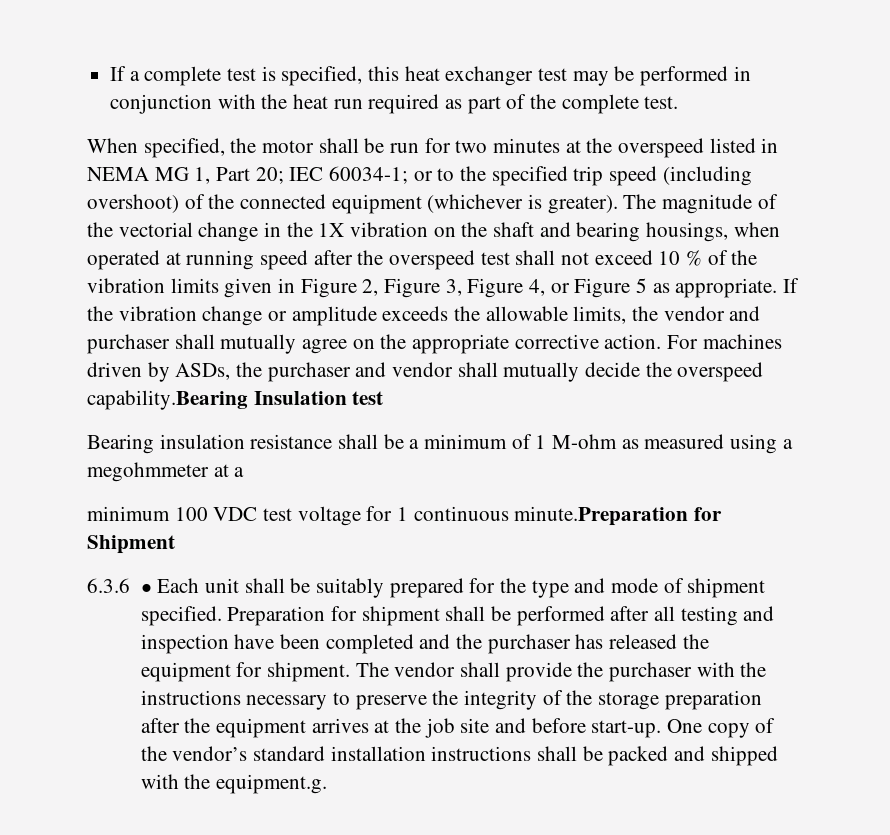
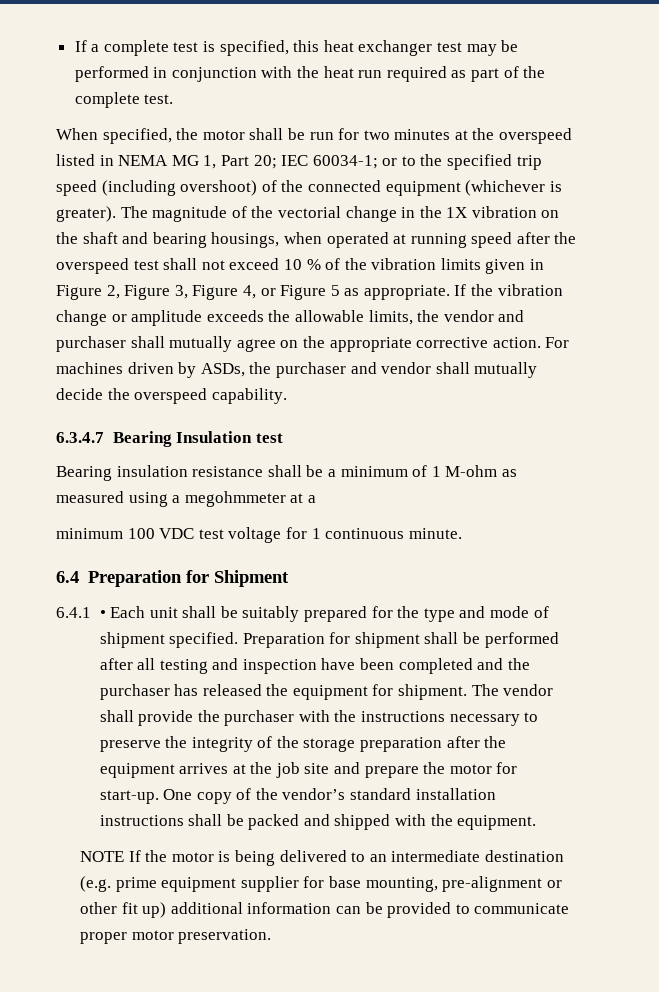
[87,390,248,410] capability.Bearing -> [211,388,287,404] [56,431,172,447] capability. // 6.3.4.7 Bearing
[514,506,689,526] minute.Preparation -> [408,528,462,539] [56,570,182,587] minute. // 6.4 Preparation
[87,578,130,593] 6.3.6 -> [56,607,91,618] 6.4.1
[531,718,586,733] before -> [364,762,518,778] prepare the motor for
[215,774,327,794] equipment.g. -> [457,815,537,830] [79,850,564,866] [79,876,562,892] [79,902,570,918] [79,929,272,944] equipment. // NOTE If the motor is being delivered to an intermediate destination (e.g. prime equipment supplier for base mounting, pre-alignment or other fit up) additional information can be provided to communicate proper motor preservation.

